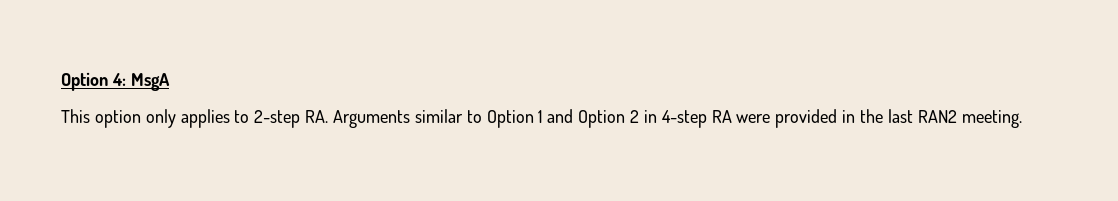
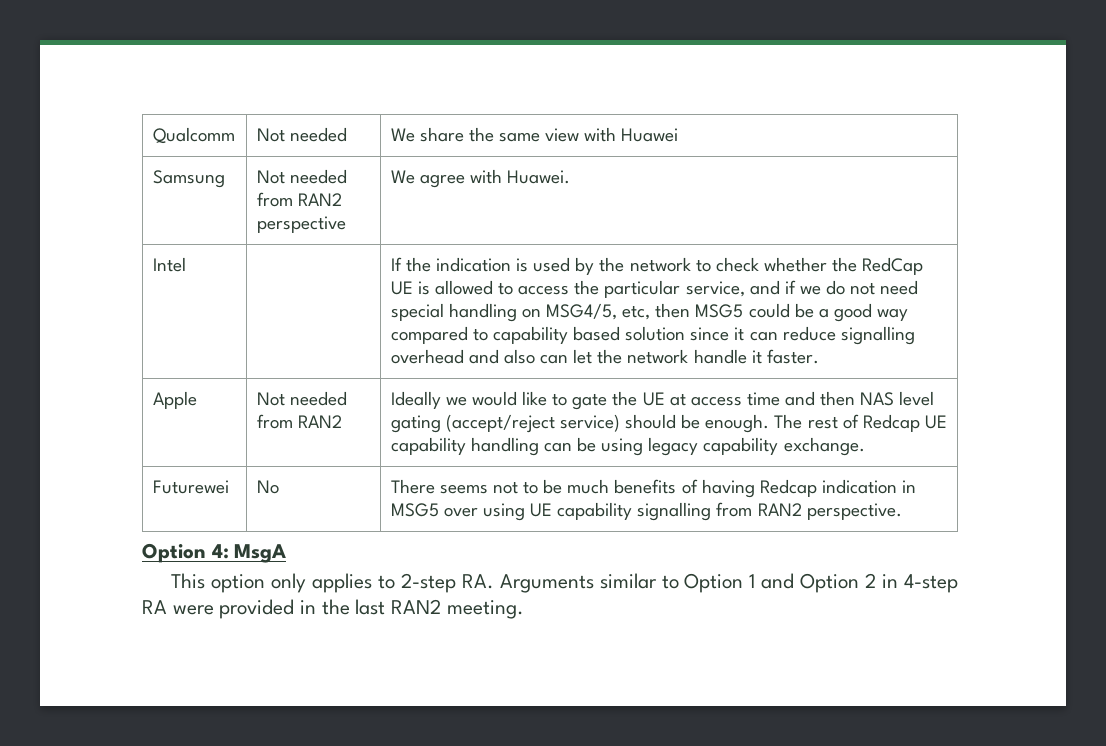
(61, 81) none -> [152,127,235,144] [256,127,347,142] [390,127,679,142] [152,170,225,188] [256,169,347,184] [256,192,342,207] [256,216,346,233] [390,169,571,188] [152,257,186,272] [390,257,924,275] [390,280,919,298] [390,303,909,322] [390,326,915,345] [390,349,819,364] [152,391,197,409] [256,391,347,406] [256,414,342,429] [390,391,935,410] [390,414,947,433] [390,437,865,456] [152,480,229,494] [256,480,279,494] [390,479,917,498] [390,502,902,521] Qualcomm | Not needed | We share the same view with Huawei // Samsung | Not needed from RAN2 perspective | We agree with Huawei. // Intel | | If the indication is used by the network to check whether the RedCap UE is allowed to access the particular service, and if we do not need special handling on MSG4/5, etc, then MSG5 could be a good way compared to capability based solution since it can reduce signalling overhead and also can let the network handle it faster. // Apple | Not needed from RAN2 | Ideally we would like to gate the UE at access time and then NAS level gating (accept/reject service) should be enough. The rest of Redcap UE capability handling can be using legacy capability exchange. // Futurewei | No | There seems not to be much benefits of having Redcap indication in MSG5 over using UE capability signalling from RAN2 perspective. //

